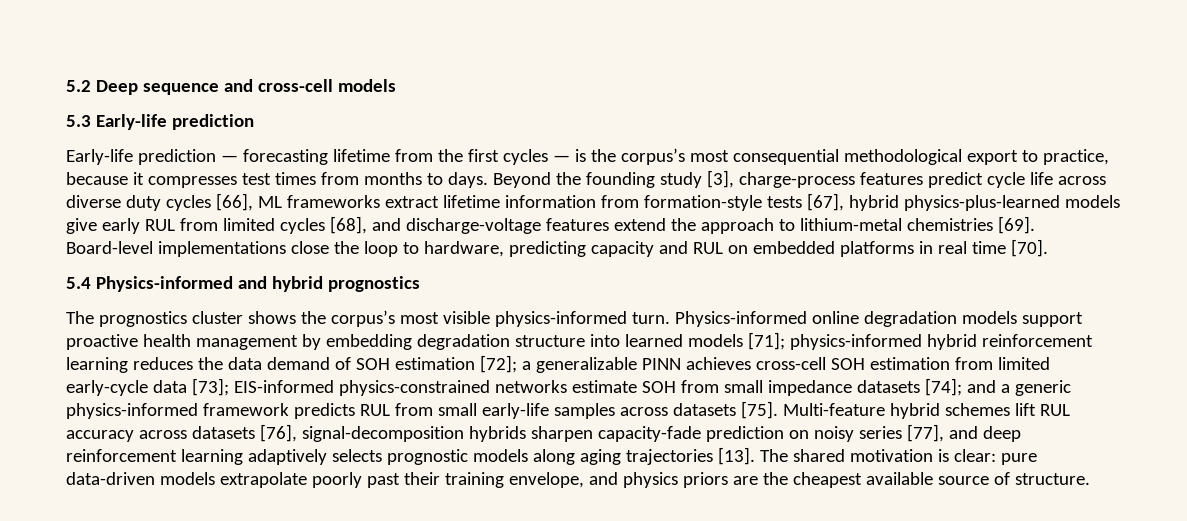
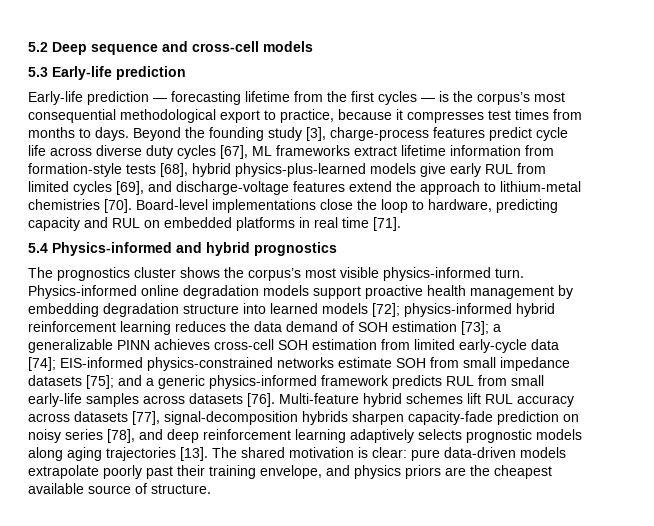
[215,193,253,211] [66], -> [220,145,248,159] [67],
[806,193,844,211] [67], -> [160,163,188,177] [68],
[329,216,367,234] [68], -> [116,181,144,195] [69],
[997,216,1035,234] [69]. -> [104,199,132,213] [70].
[1010,239,1048,257] [70]. -> [373,217,401,231] [71].
[747,332,785,350] [71]; -> [372,303,400,317] [72];
[479,355,517,373] [72]; -> [461,321,489,335] [73];
[191,378,229,396] [73]; -> [28,357,56,371] [74];
[924,378,962,396] [74]; -> [86,375,114,389] [75];
[740,401,778,419] [75]. -> [247,393,275,407] [76].
[259,424,297,442] [76], -> [132,411,160,425] [77],
[906,424,944,442] [77], -> [107,429,135,443] [78],

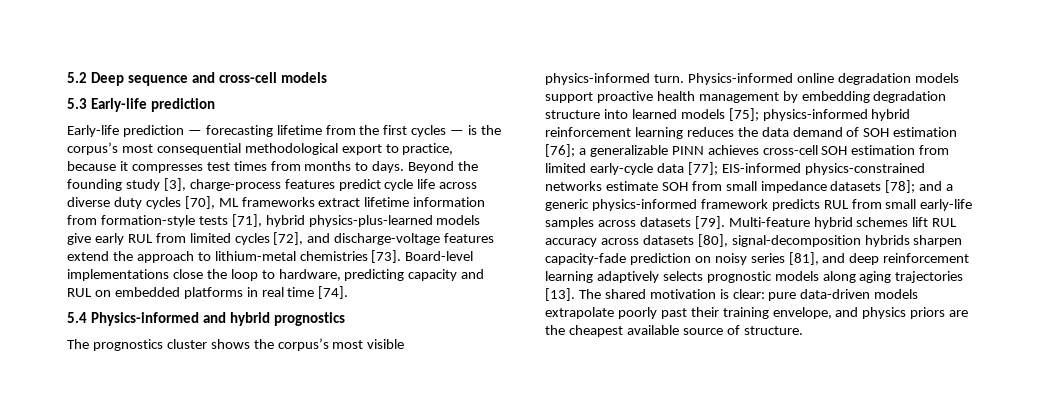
[220,145,248,159] [67], -> [184,196,215,209] [70],
[160,163,188,177] [68], -> [231,214,262,227] [71],
[116,181,144,195] [69], -> [273,232,304,245] [72],
[104,199,132,213] [70]. -> [371,250,402,263] [73].
[373,217,401,231] [71]. -> [318,286,349,299] [74].
[372,303,400,317] [72]; -> [728,108,759,121] [75];
[461,321,489,335] [73]; -> [545,144,575,157] [76];
[28,357,56,371] [74]; -> [687,162,718,175] [77];
[86,375,114,389] [75]; -> [885,180,916,193] [78];
[247,393,275,407] [76]. -> [694,216,725,229] [79].
[132,411,160,425] [77], -> [697,234,728,247] [80],
[107,429,135,443] [78], -> [788,252,819,265] [81],

